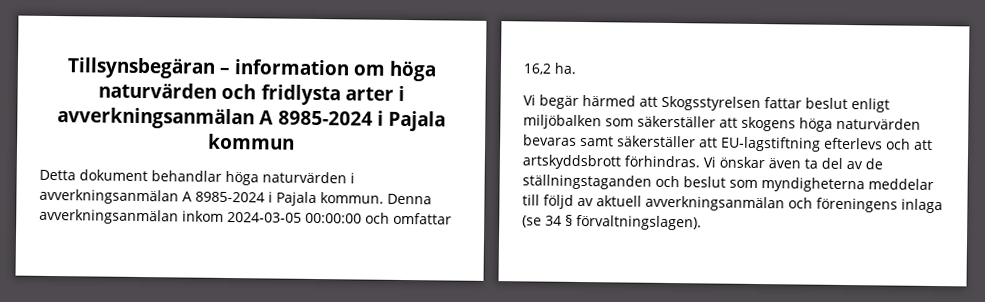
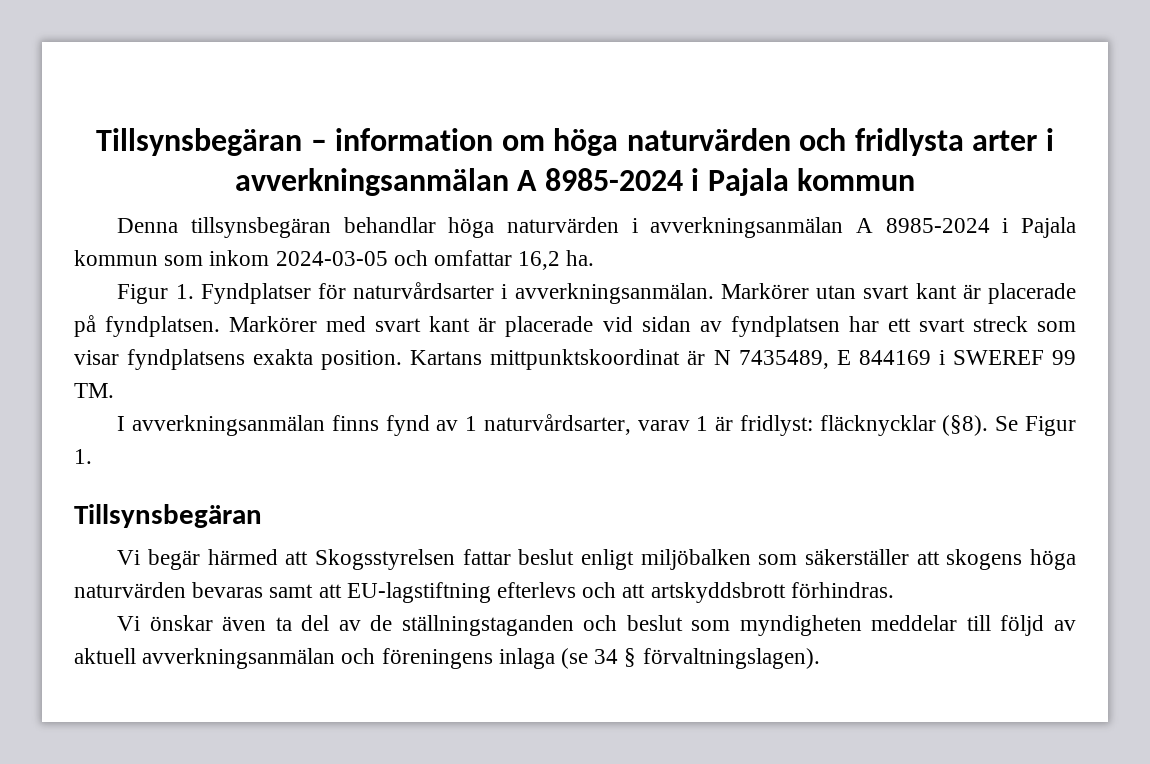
[39,169,148,182] Detta dokument -> [117,217,331,238] Denna tillsynsbegäran
[320,192,432,205] [39,208,179,225] kommun. Denna avverkningsanmälan -> [74,250,204,266] kommun som
[305,212,362,224] 00:00:00 -> (388, 258) none
(577, 68) none -> [117,282,1076,304] [74,315,1076,337] [74,349,1077,370] [74,383,114,398] [117,414,1077,436] [74,449,92,464] [74,504,262,528] // Figur 1. Fyndplatser för naturvårdsarter i avverkningsanmälan. Markörer utan svart kant är placerade på fyndplatsen. Markörer med svart kant är placerade vid sidan av fyndplatsen har ett svart streck som visar fyndplatsens exakta position. Kartans mittpunktskoordinat är N 7435489, E 844169 i SWEREF 99 TM. // I avverkningsanmälan finns fynd av 1 naturvårdsarter, varav 1 är fridlyst: fläcknycklar (§8). Se Figur 1. // Tillsynsbegäran
[617,135,696,148] säkerställer -> (314, 591) none
(700, 161) none -> (894, 590) //
[761,177,865,193] myndigheterna -> [739,615,862,636] myndigheten

